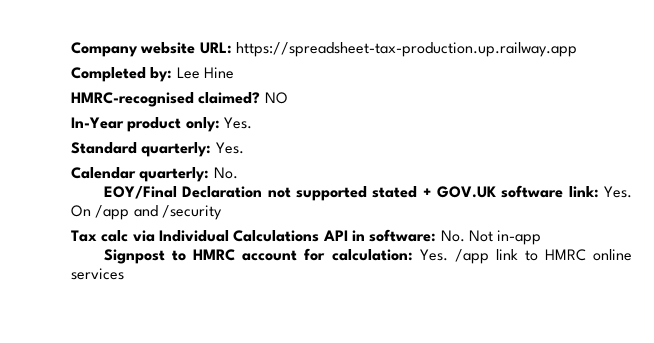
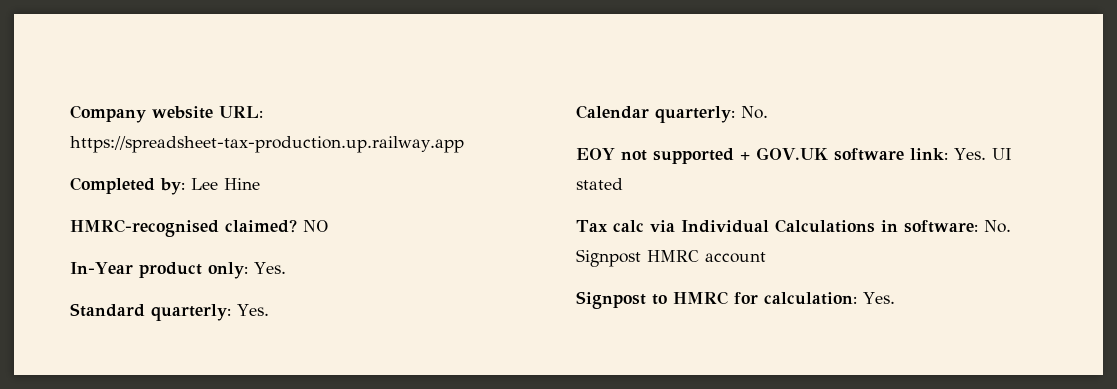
[104,186,263,199] EOY/Final Declaration -> [576,148,615,160] EOY
[372,186,418,198] stated -> (734, 156) none
[71,205,222,220] On /app and /security -> [991,148,1012,160] [576,178,623,190] UI stated
[322,230,348,241] API -> (875, 226) none
[468,230,542,245] Not in-app -> [576,249,766,267] Signpost HMRC account
[242,250,298,261] account -> (728, 298) none
[454,249,632,264] [71,268,124,280] /app link to HMRC online services -> (895, 298) none

